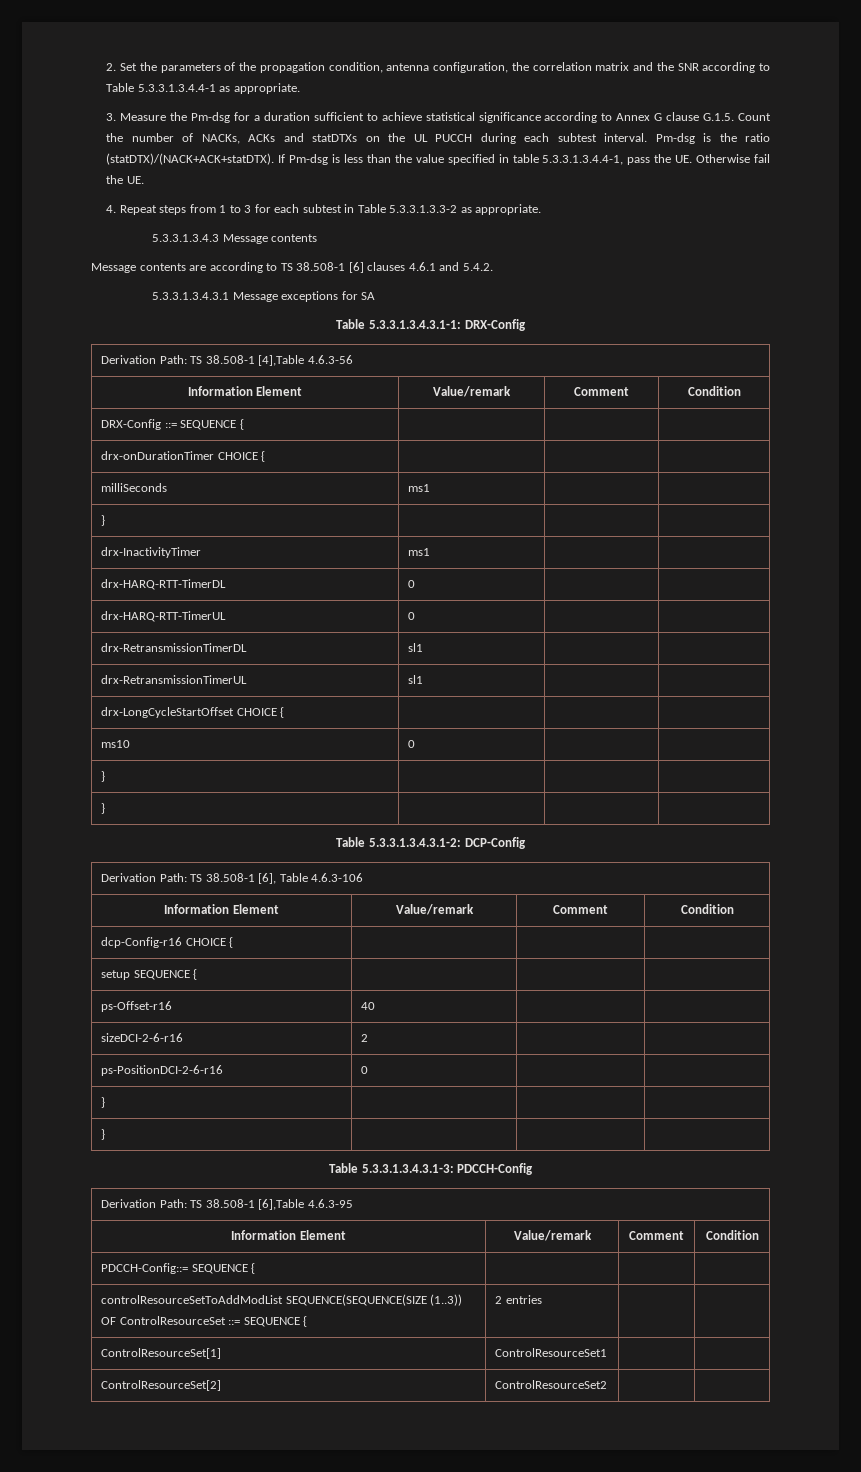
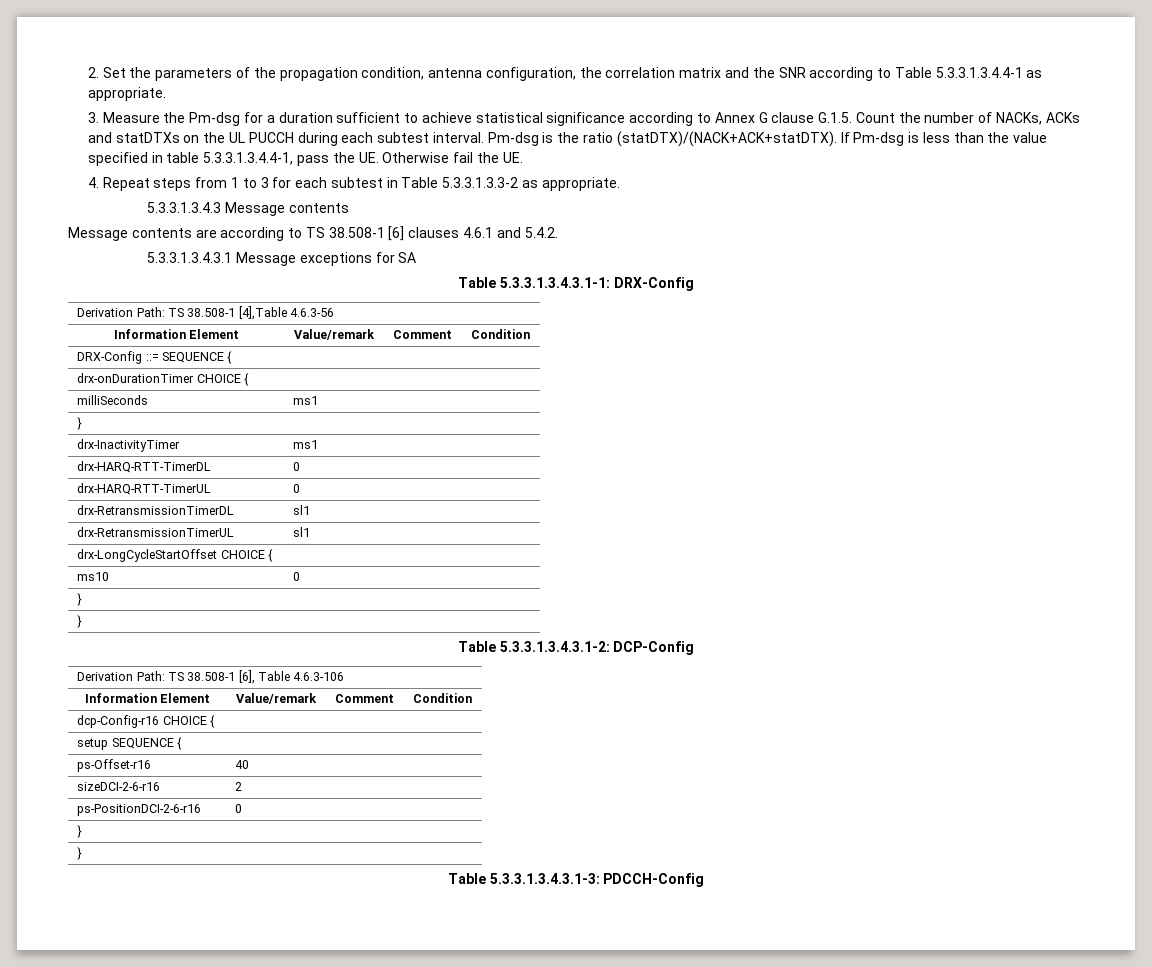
[101,1199,353,1210] [231,1230,346,1240] [513,1230,592,1241] [629,1231,684,1240] [705,1230,759,1240] [101,1263,256,1274] [101,1294,463,1306] [101,1316,308,1327] [495,1295,542,1304] [101,1348,222,1359] [495,1348,608,1357] [101,1380,222,1391] [495,1380,608,1389] // Derivation Path: TS 38.508-1 [6],Table 4.6.3-95 // Information Element | Value/remark | Comment | Condition // PDCCH-Config::= SEQUENCE { | | | // controlResourceSetToAddModList SEQUENCE(SEQUENCE(SIZE (1..3)) OF ControlResourceSet ::= SEQUENCE { | 2 entries | | // ControlResourceSet[1] | ControlResourceSet1 | | // ControlResourceSet[2] | ControlResourceSet2 | | -> (705, 880) none

